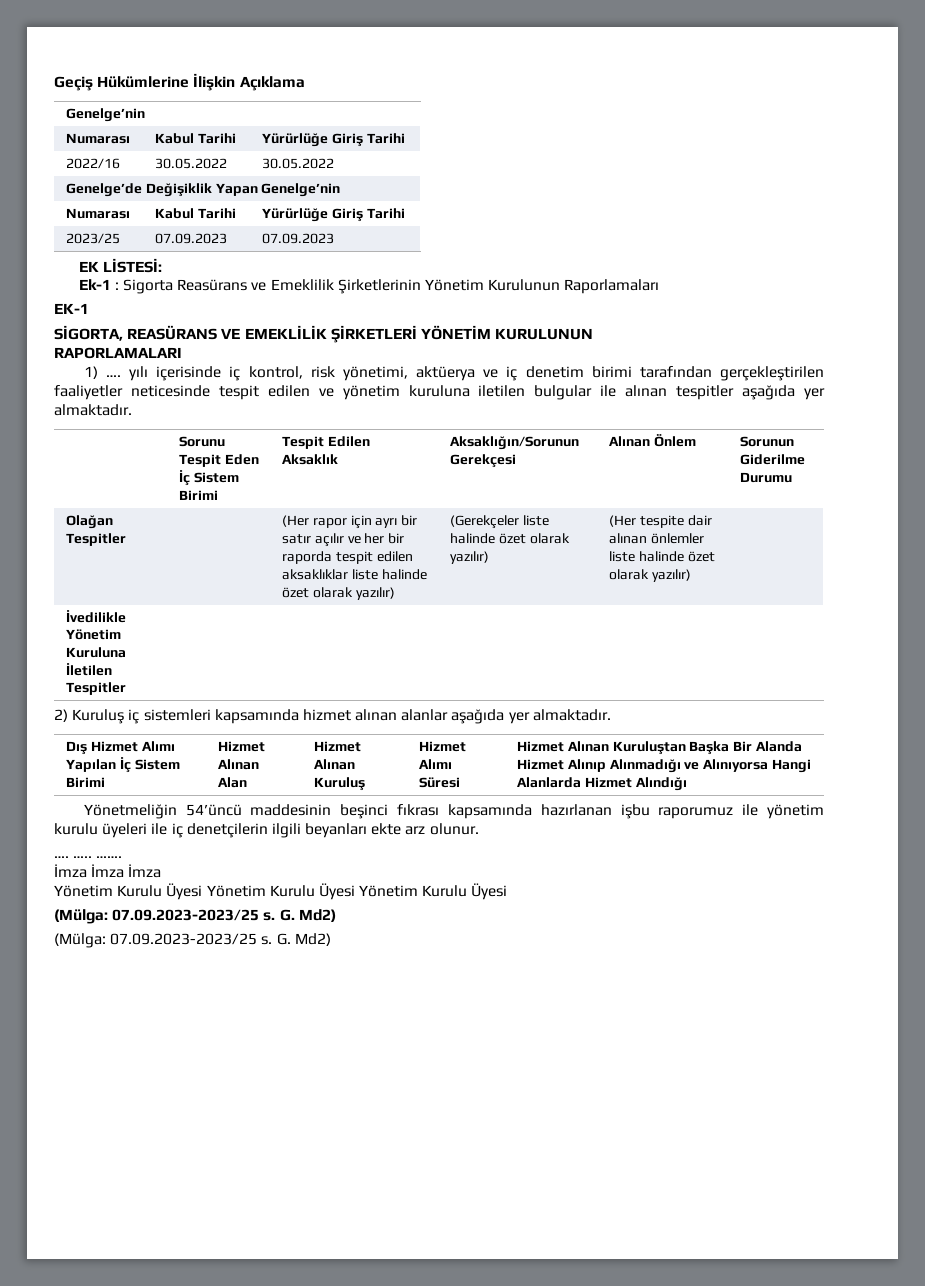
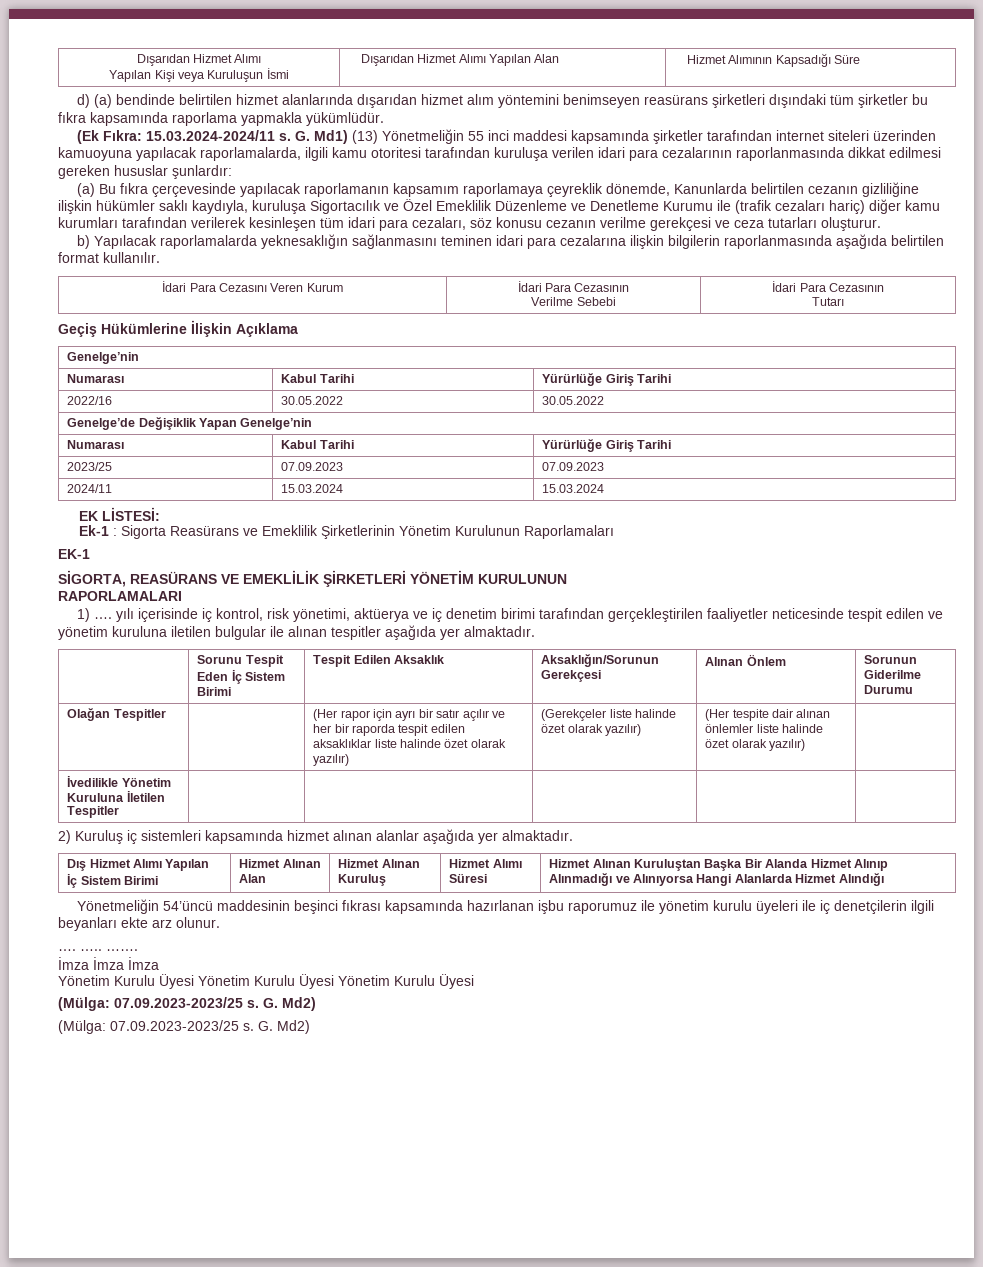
(54, 83) none -> [136,54,262,66] [109,68,289,82] [360,54,560,66] [686,53,861,67] [76,94,928,108] [58,112,384,126] [76,129,936,144] [58,147,941,161] [58,165,232,179] [76,182,919,197] [58,199,940,214] [58,217,881,231] [76,234,944,249] [58,252,160,263] [162,281,343,292] [517,281,630,292] [531,297,616,306] [772,281,884,292] [812,297,844,306] Dışarıdan Hizmet Alımı // Yapılan Kişi veya Kuruluşun İsmi | Dışarıdan Hizmet Alımı Yapılan Alan | Hizmet Alımının Kapsadığı Süre // d) (a) bendinde belirtilen hizmet alanlarında dışarıdan hizmet alım yöntemini benimseyen reasürans şirketleri dışındaki tüm şirketler bu fıkra kapsamında raporlama yapmakla yükümlüdür. // (Ek Fıkra: 15.03.2024-2024/11 s. G. Md1) (13) Yönetmeliğin 55 inci maddesi kapsamında şirketler tarafından internet siteleri üzerinden kamuoyuna yapılacak raporlamalarda, ilgili kamu otoritesi tarafından kuruluşa verilen idari para cezalarının raporlanmasında dikkat edilmesi gereken hususlar şunlardır: // (a) Bu fıkra çerçevesinde yapılacak raporlamanın kapsamım raporlamaya çeyreklik dönemde, Kanunlarda belirtilen cezanın gizliliğine ilişkin hükümler saklı kaydıyla, kuruluşa Sigortacılık ve Özel Emeklilik Düzenleme ve Denetleme Kurumu ile (trafik cezaları hariç) diğer kamu kurumları tarafından verilerek kesinleşen tüm idari para cezaları, söz konusu cezanın verilme gerekçesi ve ceza tutarları oluşturur. // b) Yapılacak raporlamalarda yeknesaklığın sağlanmasını teminen idari para cezalarına ilişkin bilgilerin raporlanmasında aşağıda belirtilen format kullanılır. // İdari Para Cezasını Veren Kurum | İdari Para Cezasının // Verilme Sebebi | İdari Para Cezasının // Tutarı //
(335, 238) none -> [67,484,113,493] [281,484,344,493] [542,484,605,493] // 2024/11 | 15.03.2024 | 15.03.2024

